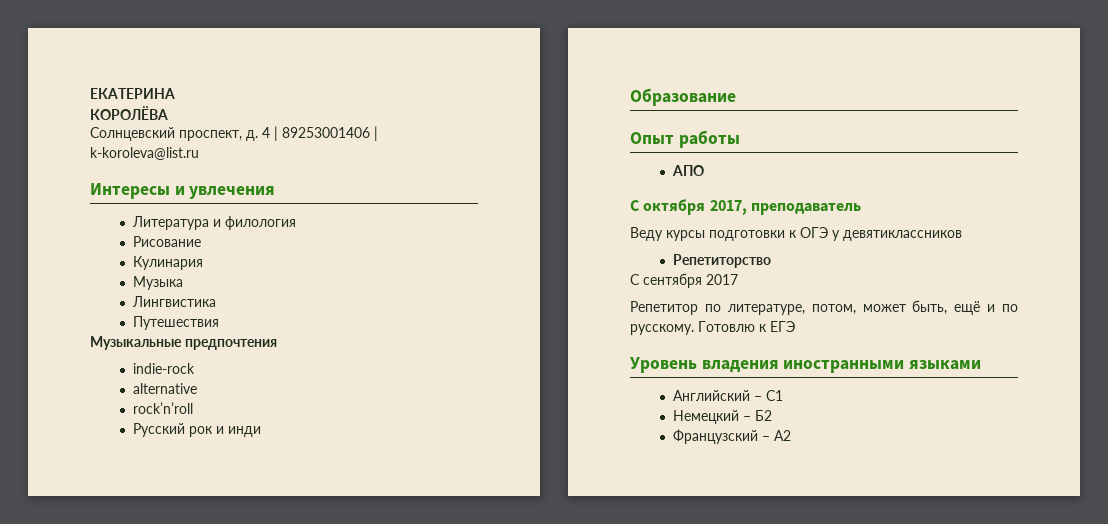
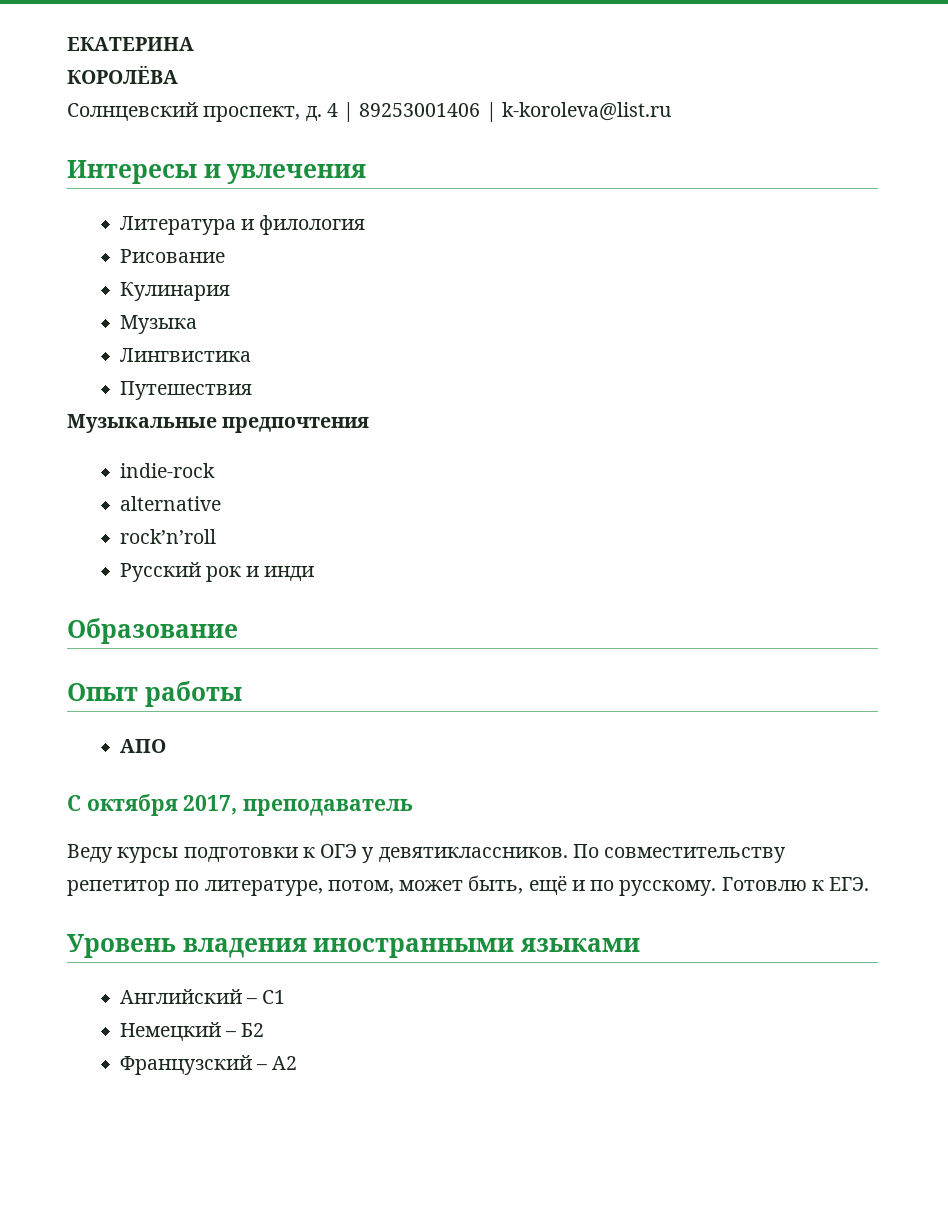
[843,230,962,241] [672,254,771,268] [630,273,738,288] [630,301,698,315] девятиклассников // Репетиторство // С сентября 2017 // Репетитор -> [378,844,787,863] [67,880,170,896] девятиклассников. По совместительству репетитор
[770,321,795,332] ЕГЭ -> [829,877,870,891] ЕГЭ.

